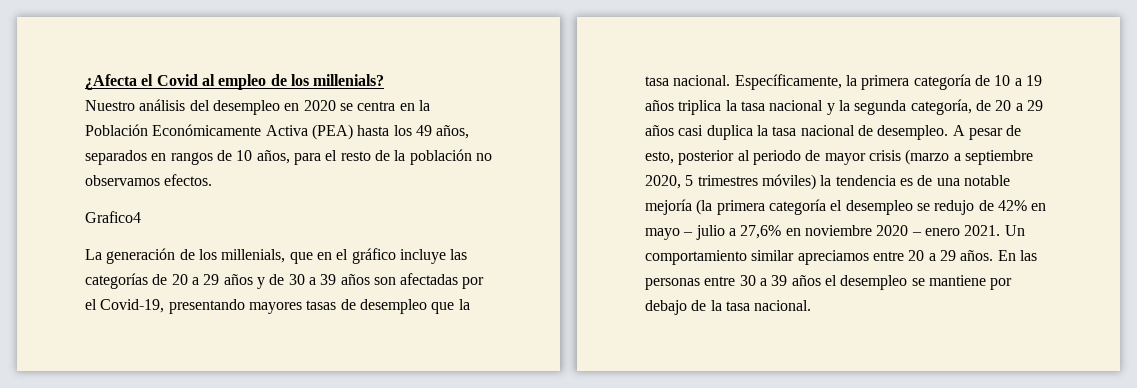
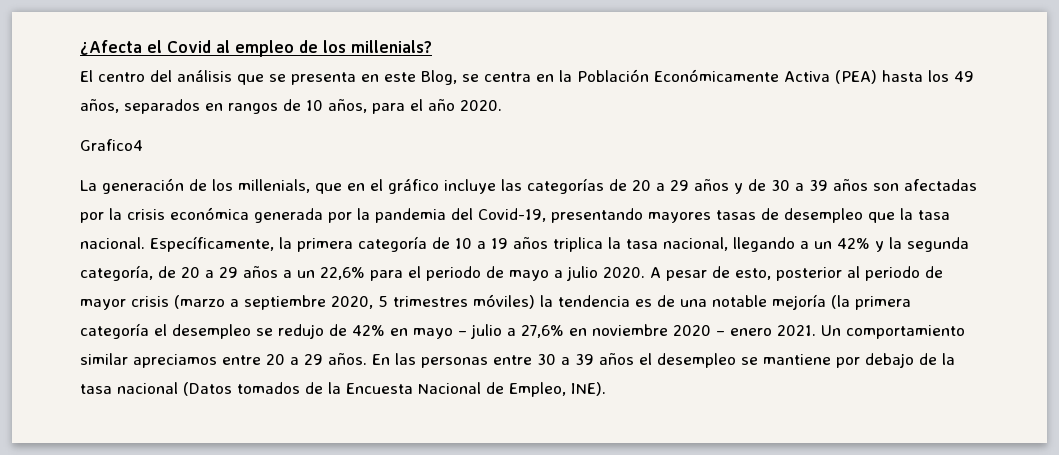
[85,99,336,115] Nuestro análisis del desempleo en 2020 -> [80,70,457,85] El centro del análisis que se presenta en este Blog,
[340,149,492,165] [85,174,213,186] resto de la población no observamos efectos. -> [428,99,502,111] año 2020.
[85,299,97,310] el -> [109,207,473,223] la crisis económica generada por la pandemia del
[769,100,824,111] nacional -> [663,237,870,252] nacional, llegando a un 42%
[678,125,949,140] casi duplica la tasa nacional de desempleo. -> [283,266,645,281] a un 22,6% para el periodo de mayo a julio 2020.
[754,300,812,311] nacional. -> [117,382,606,397] nacional (Datos tomados de la Encuesta Nacional de Empleo, INE).

